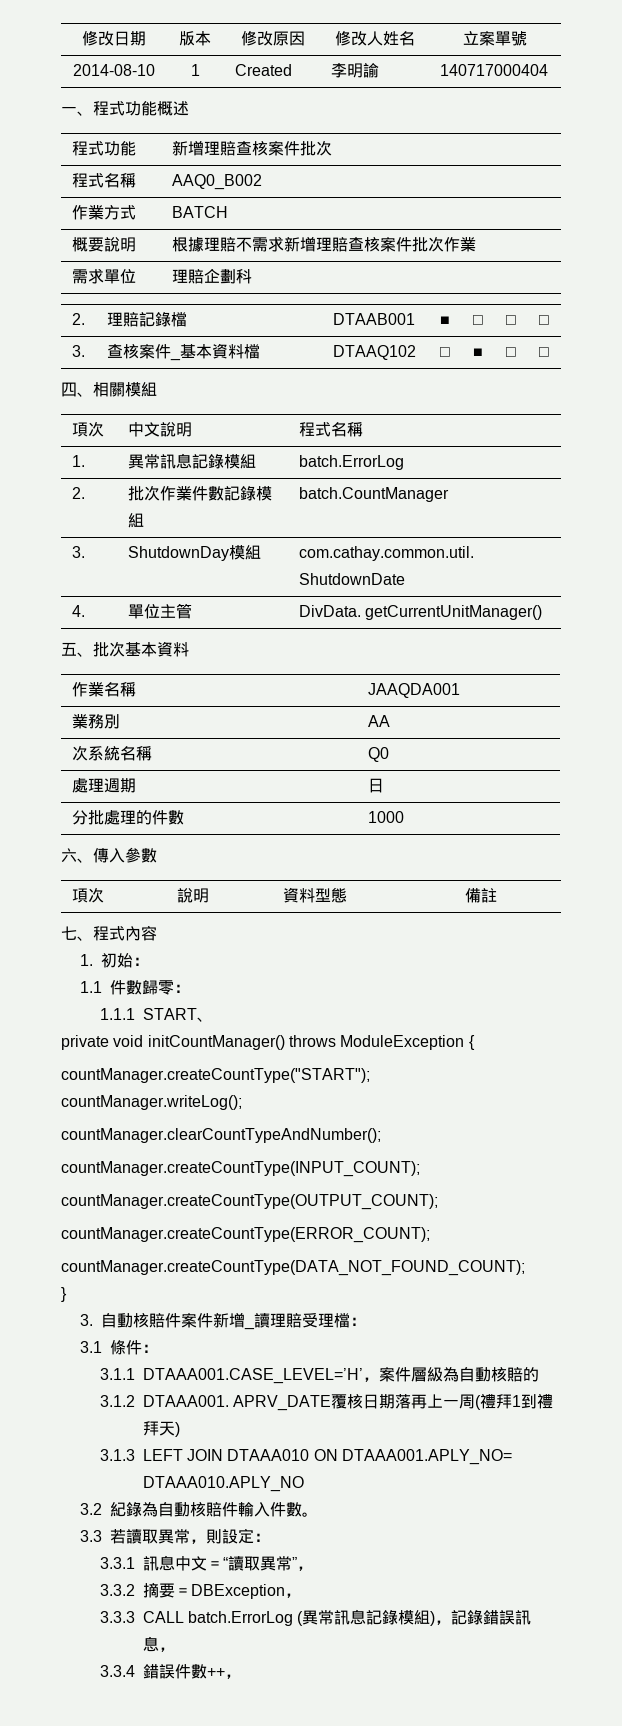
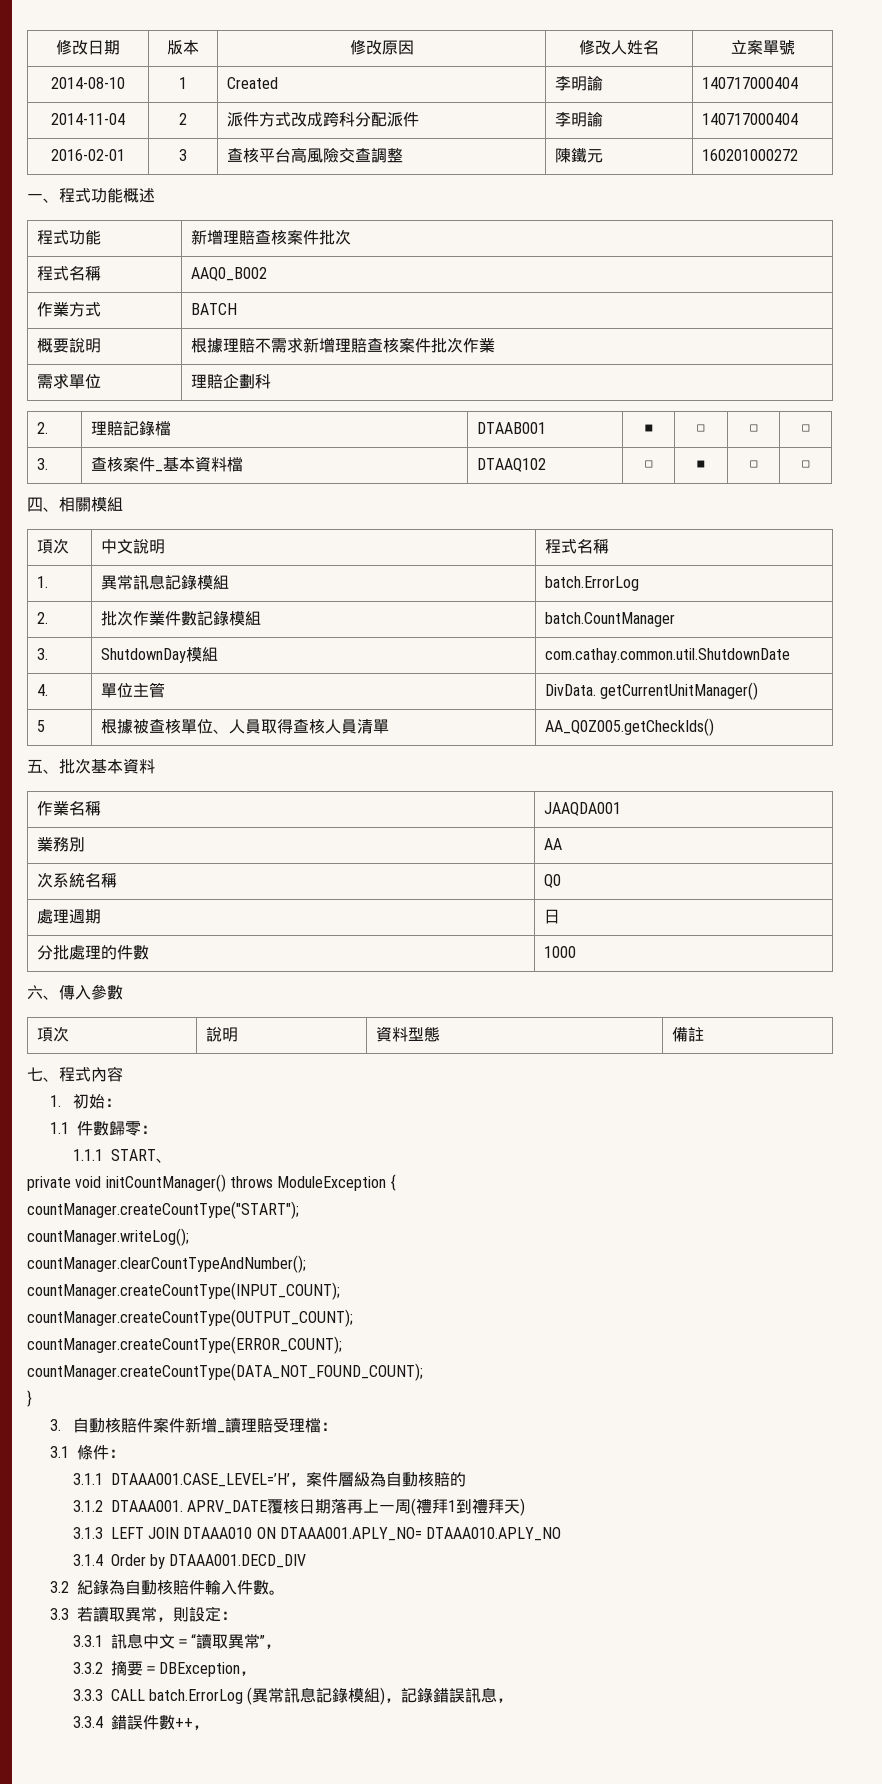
(548, 70) none -> [51,113,125,125] [179,113,187,125] [226,112,419,127] [554,112,603,127] [701,113,798,125] [51,149,125,161] [179,149,187,161] [226,147,403,163] [554,148,603,163] [701,149,798,161] // 2014-11-04 | 2 | 派件方式改成跨科分配派件 | 李明諭 | 140717000404 // 2016-02-01 | 3 | 查核平台高風險交查調整 | 陳鐵元 | 160201000272
(543, 612) none -> [36,720,45,732] [100,719,389,734] [544,718,714,736] // 5 | 根據被查核單位、人員取得查核人員清單 | AA_Q0Z005.getCheckIds()
(304, 1484) none -> [72,1554,307,1569] // 3.1.4 Order by DTAAA001.DECD_DIV

